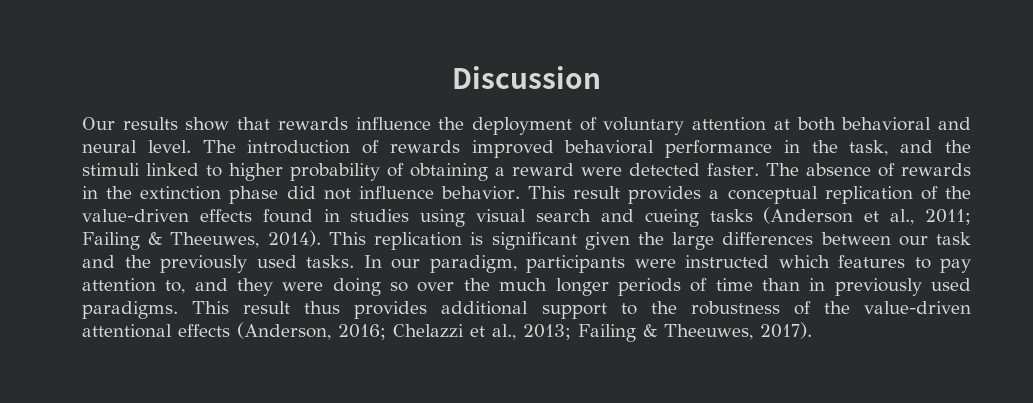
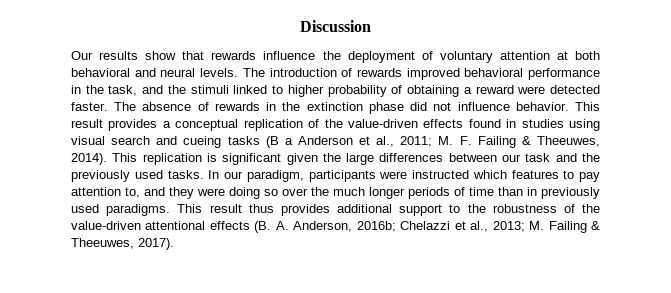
[147,140,191,153] level. -> [200,68,239,77] levels.
[763,207,854,224] (Anderson -> [265,136,353,148] (B a Anderson
(972, 217) none -> [438,136,472,145] M. F.
[237,322,386,340] (Anderson, 2016; -> [254,221,396,233] (B. A. Anderson, 2016b;
(571, 332) none -> [529,221,545,230] M.

